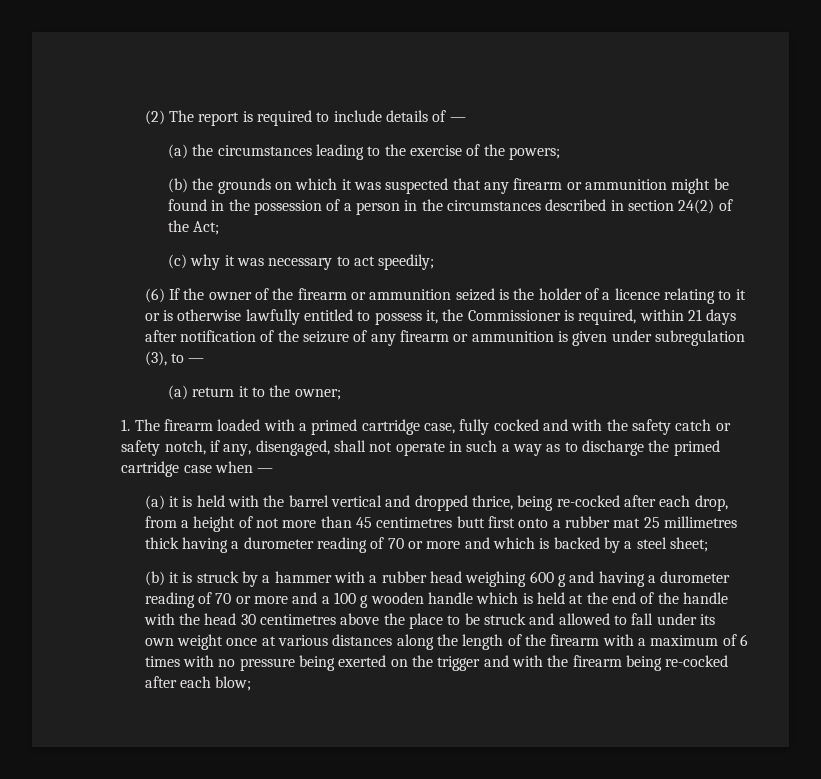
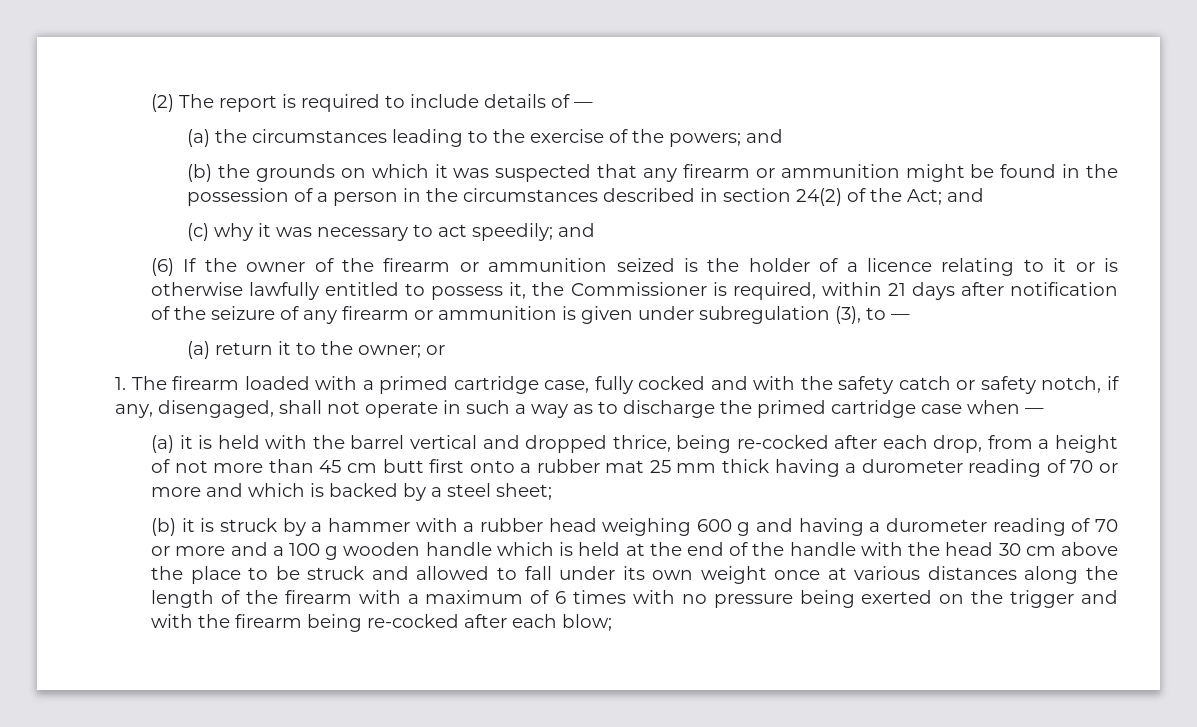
(560, 153) none -> [746,129,784,143] and
(220, 228) none -> [947,188,985,202] and
(435, 262) none -> [558,223,596,237] and
(341, 394) none -> [426,345,446,355] or
[376,517,453,528] centimetres -> [346,463,377,473] cm
[663,516,737,528] millimetres -> [676,463,717,473] mm
[260,614,337,625] centimetres -> [1025,546,1056,556] cm

